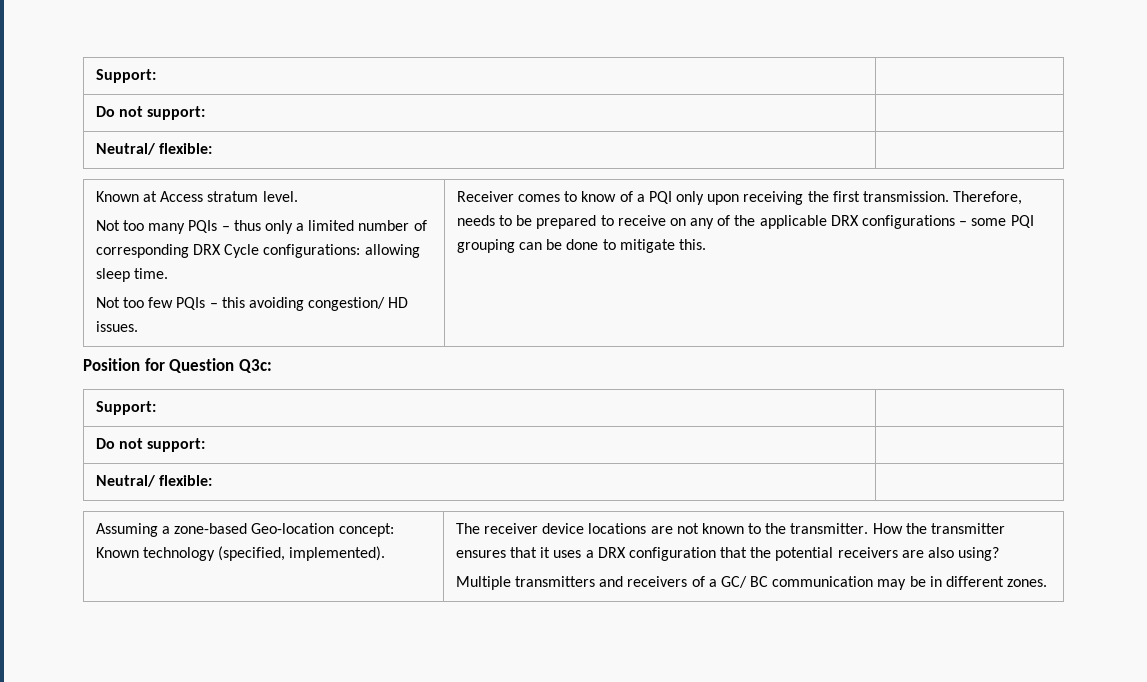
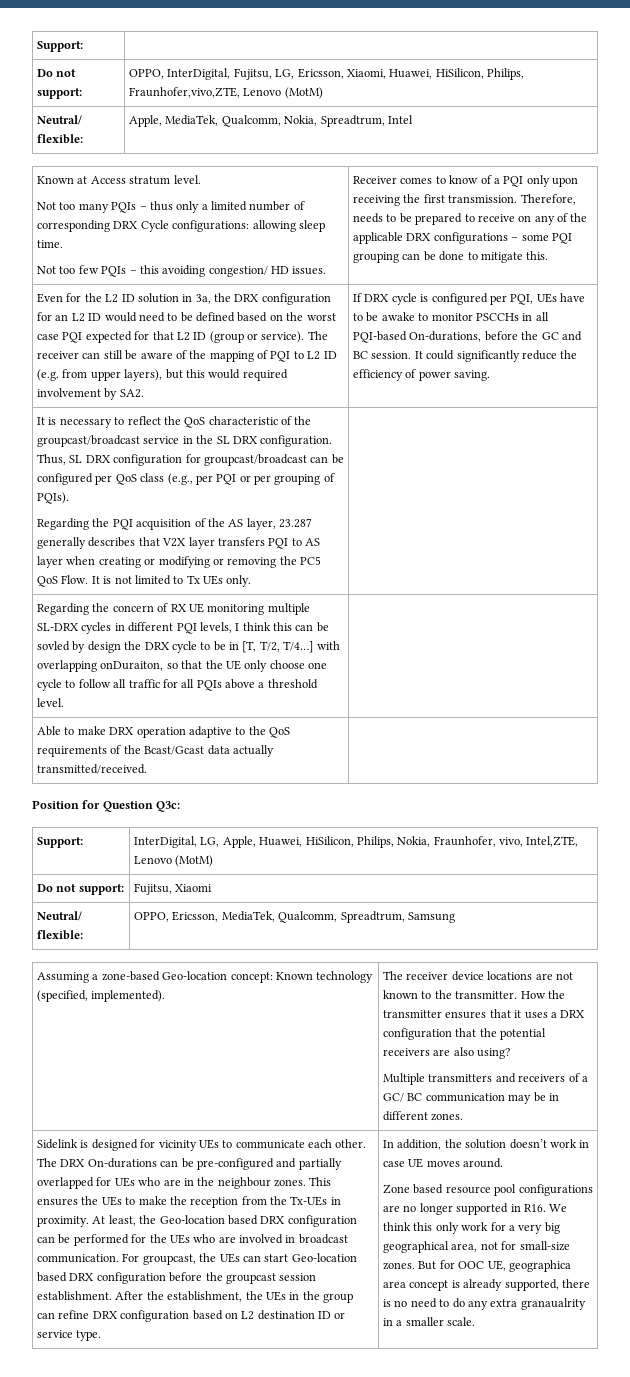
[95,69,156,83] [95,106,206,120] [95,143,213,155] Support: | // Do not support: | // Neutral/ flexible: | -> [37,41,84,52] [37,69,77,77] [37,88,83,99] [129,68,525,80] [129,87,323,99] [37,115,83,125] [37,134,84,144] [129,115,413,127] Support: | // Do not support: | OPPO, InterDigital, Fujitsu, LG, Ericsson, Xiaomi, Huawei, HiSilicon, Philips, Fraunhofer,vivo,ZTE, Lenovo (MotM) // Neutral/ flexible: | Apple, MediaTek, Qualcomm, Nokia, Spreadtrum, Intel
(706, 244) none -> [37,293,331,305] [37,312,336,322] [37,331,328,343] [37,350,337,362] [37,369,288,381] [37,388,144,400] [353,293,586,305] [353,312,549,322] [353,331,582,343] [353,350,578,362] [353,369,491,381] [37,416,312,428] [37,435,333,447] [37,454,344,466] [37,473,335,485] [37,492,70,504] [37,518,313,530] [37,537,321,549] [37,556,322,568] [37,575,252,587] [37,603,310,615] [37,622,329,634] [37,641,340,653] [37,660,328,672] [37,679,318,691] [37,698,65,707] [37,726,291,738] [37,745,274,757] [37,764,148,774] // Even for the L2 ID solution in 3a, the DRX configuration for an L2 ID would need to be defined based on the worst case PQI expected for that L2 ID (group or service). The receiver can still be aware of the mapping of PQI to L2 ID (e.g. from upper layers), but this would required involvement by SA2. | If DRX cycle is configured per PQI, UEs have to be awake to monitor PSCCHs in all PQI-based On-durations, before the GC and BC session. It could significantly reduce the efficiency of power saving. // It is necessary to reflect the QoS characteristic of the groupcast/broadcast service in the SL DRX configuration. Thus, SL DRX configuration for groupcast/broadcast can be configured per QoS class (e.g., per PQI or per grouping of PQIs). // Regarding the PQI acquisition of the AS layer, 23.287 generally describes that V2X layer transfers PQI to AS layer when creating or modifying or removing the PC5 QoS Flow. It is not limited to Tx UEs only. | // Regarding the concern of RX UE monitoring multiple SL-DRX cycles in different PQI levels, I think this can be sovled by design the DRX cycle to be in [T, T/2, T/4…] with overlapping onDuraiton, so that the UE only choose one cycle to follow all traffic for all PQIs above a threshold level. | // Able to make DRX operation adaptive to the QoS requirements of the Bcast/Gcast data actually transmitted/received. |
[95,438,206,452] [95,475,213,487] // Do not support: | // Neutral/ flexible: | -> [134,836,579,848] [134,855,214,867] [37,884,124,895] [134,883,213,895] [37,911,83,921] [37,930,84,940] [134,911,455,923] InterDigital, LG, Apple, Huawei, HiSilicon, Philips, Nokia, Fraunhofer, vivo, Intel,ZTE, Lenovo (MotM) // Do not support: | Fujitsu, Xiaomi // Neutral/ flexible: | OPPO, Ericsson, MediaTek, Qualcomm, Spreadtrum, Samsung
(1048, 583) none -> [37,1139,367,1151] [37,1158,342,1170] [37,1177,332,1189] [37,1196,341,1208] [37,1215,357,1227] [37,1234,348,1246] [37,1253,357,1265] [37,1272,317,1284] [37,1291,354,1303] [37,1310,346,1322] [37,1330,102,1341] [383,1139,590,1150] [383,1158,504,1168] [383,1184,593,1196] [383,1203,568,1215] [383,1222,560,1234] [383,1241,570,1253] [383,1260,571,1272] [383,1279,590,1291] [383,1298,586,1310] [383,1317,476,1326] // Sidelink is designed for vicinity UEs to communicate each other. The DRX On-durations can be pre-configured and partially overlapped for UEs who are in the neighbour zones. This ensures the UEs to make the reception from the Tx-UEs in proximity. At least, the Geo-location based DRX configuration can be performed for the UEs who are involved in broadcast communication. For groupcast, the UEs can start Geo-location based DRX configuration before the groupcast session establishment. After the establishment, the UEs in the group can refine DRX configuration based on L2 destination ID or service type. | In addition, the solution doesn’t work in case UE moves around. // Zone based resource pool configurations are no longer supported in R16. We think this only work for a very big geographical area, not for small-size zones. But for OOC UE, geographica area concept is already supported, there is no need to do any extra granaualrity in a smaller scale.

